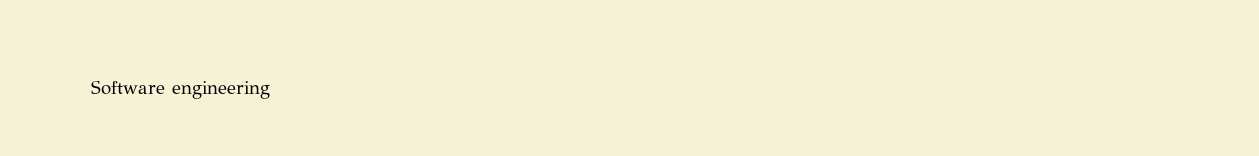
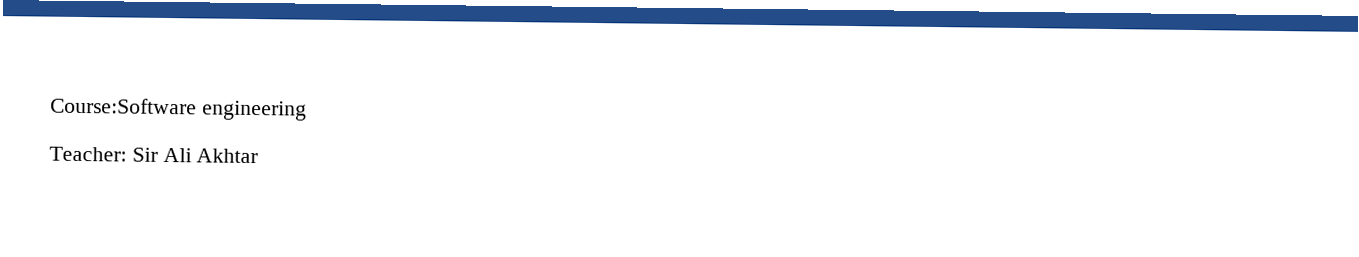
[91,80,165,95] Software -> [50,97,197,115] Course:Software
(270, 90) none -> [49,146,259,164] // Teacher: Sir Ali Akhtar

